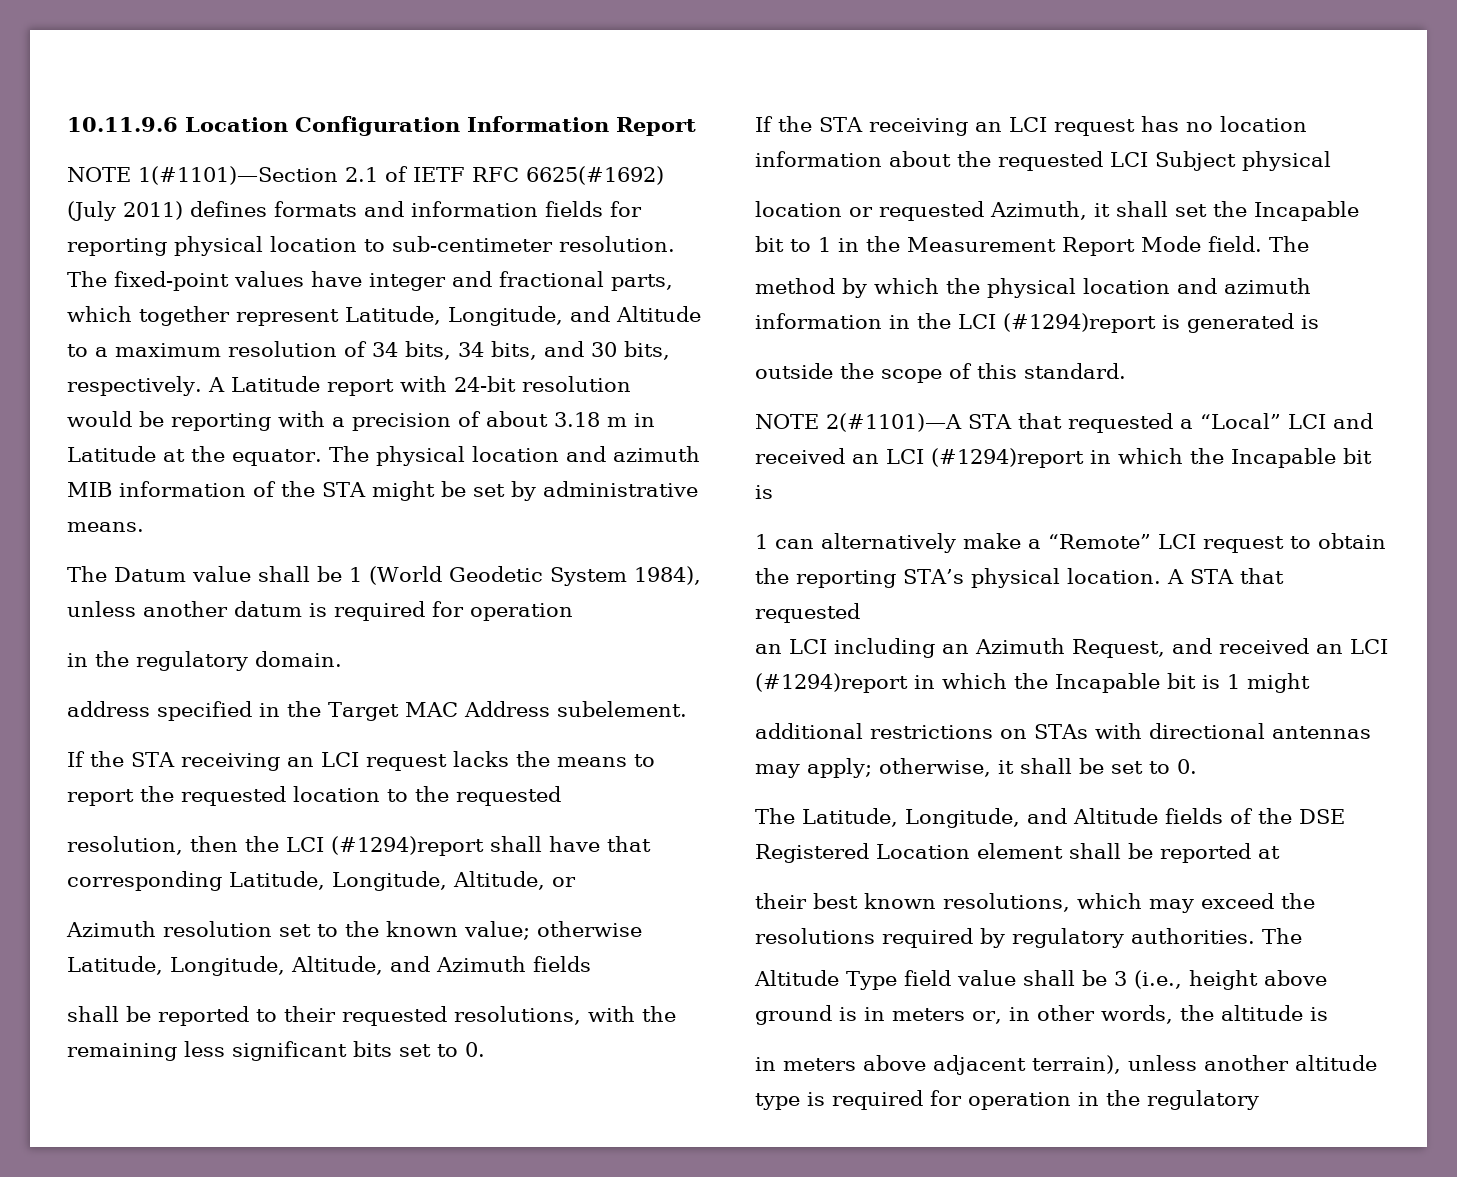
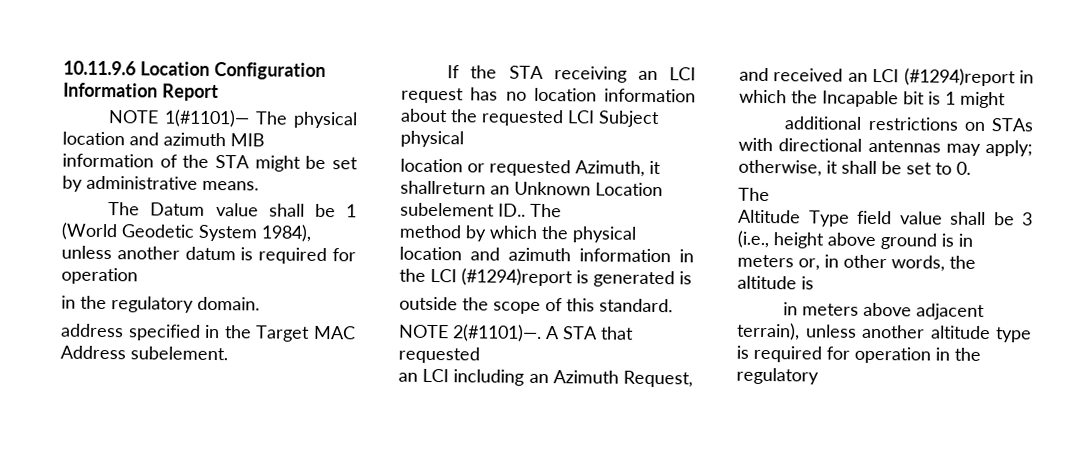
[138,166,664,185] [67,201,642,221] [67,236,675,256] [67,271,673,291] [67,306,701,326] [67,341,670,360] [67,376,631,396] [67,411,655,431] [67,446,322,466] 1(#1101)—Section 2.1 of IETF RFC 6625(#1692) (July 2011) defines formats and information fields for reporting physical location to sub-centimeter resolution. The fixed-point values have integer and fractional parts, which together represent Latitude, Longitude, and Altitude to a maximum resolution of 34 bits, 34 bits, and 30 bits, respectively. A Latitude report with 24-bit resolution would be reporting with a precision of about 3.18 m in Latitude at the equator. -> [164,109,251,128] 1(#1101)—
[67,751,655,771] [67,786,561,806] [67,836,651,856] [67,871,576,891] [66,921,642,940] [67,956,591,976] [67,1006,676,1026] [67,1041,485,1061] // If the STA receiving an LCI request lacks the means to report the requested location to the requested // resolution, then the LCI (#1294)report shall have that corresponding Latitude, Longitude, Altitude, or // Azimuth resolution set to the known value; otherwise Latitude, Longitude, Altitude, and Azimuth fields // shall be reported to their requested resolutions, with the remaining less significant bits set to 0. -> (228, 353) none
[1116,201,1359,221] [755,236,1262,256] shall set the Incapable bit to 1 in the Measurement Report Mode field. -> [400,180,663,197] [400,202,526,217] shallreturn an Unknown Location subelement ID..
[826,413,1373,433] [755,448,1372,468] [755,485,773,499] [755,533,1386,553] [755,568,1161,588] 2(#1101)—A STA that requested a “Local” LCI and received an LCI (#1294)report in which the Incapable bit is // 1 can alternatively make a “Remote” LCI request to obtain the reporting STA’s physical location. -> [452,324,542,342] 2(#1101)—.
[802,808,1345,828] [755,843,1280,863] [755,893,1315,913] [755,928,1302,948] Latitude, Longitude, and Altitude fields of the DSE Registered Location element shall be reported at // their best known resolutions, which may exceed the resolutions required by regulatory authorities. The -> (770, 194) none

